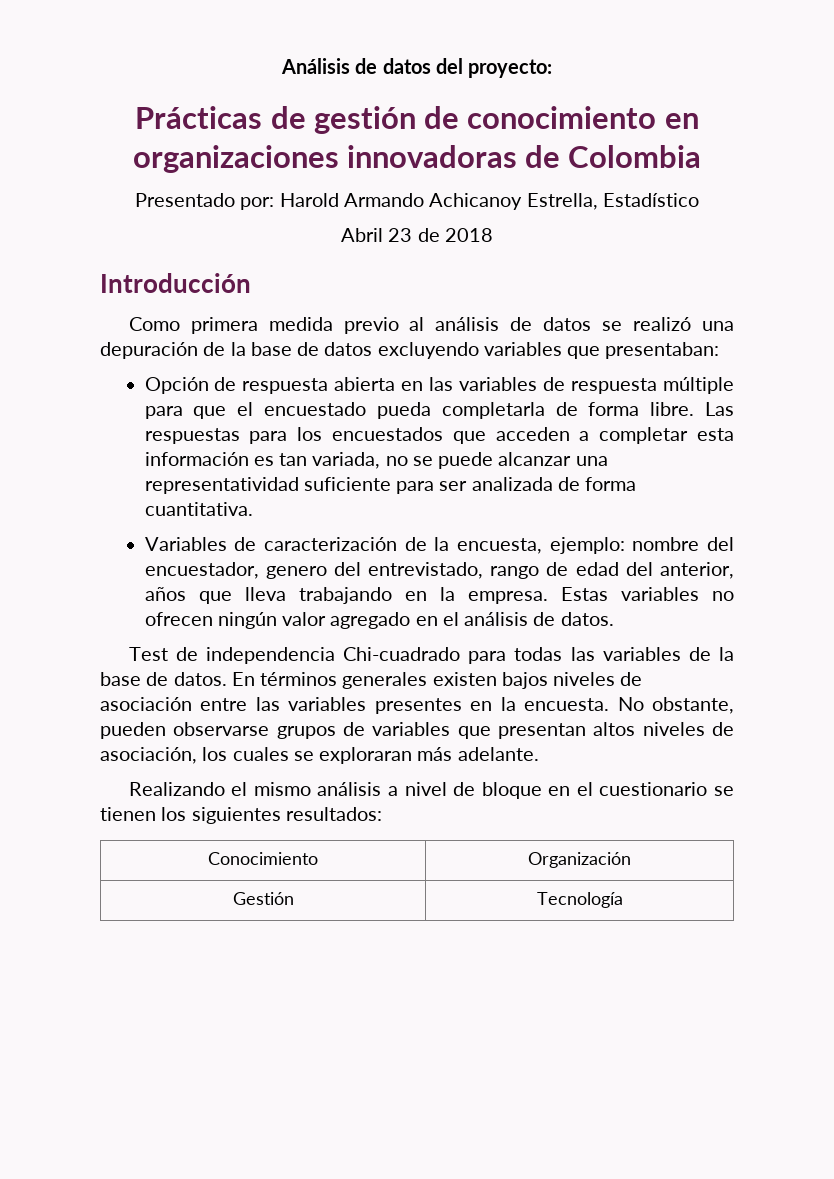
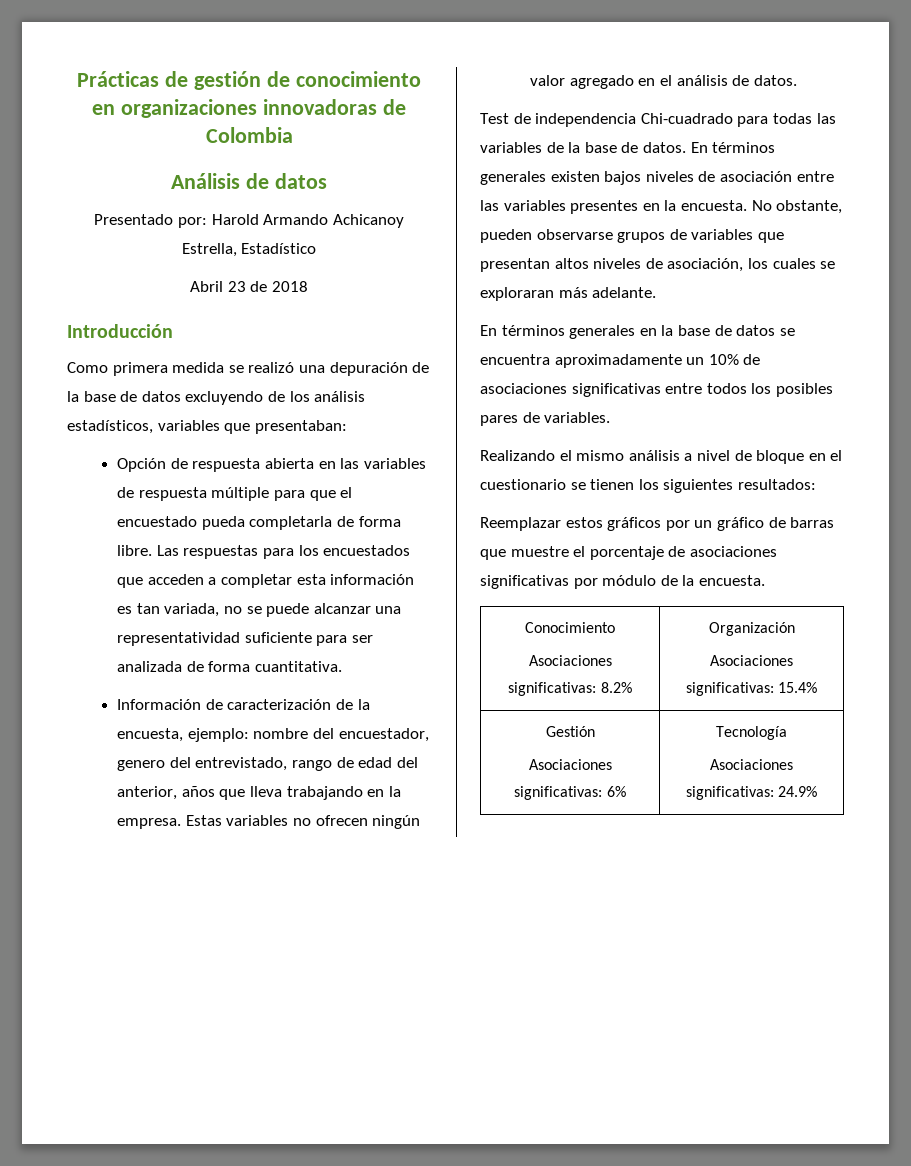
[280,58,553,78] Análisis de datos del proyecto: // -> (77, 79) none
(702, 156) none -> [171,173,327,189] // Análisis de datos
[343,317,592,334] previo al análisis de datos -> (225, 367) none
(479, 350) none -> [267,391,366,402] [67,420,153,434] de los análisis estadísticos,
[144,537,227,551] Variables -> [117,699,202,710] Información
(539, 754) none -> [480,325,795,339] [480,354,761,368] [480,383,833,397] [480,412,611,426] // En términos generales en la base de datos se encuentra aproximadamente un 10% de asociaciones significativas entre todos los posibles pares de variables.
[208,852,318,865] [528,852,631,868] [232,892,294,905] [536,892,623,908] // Conocimiento | Organización // Gestión | Tecnología -> [480,517,835,531] [480,546,777,560] [480,575,765,589] [525,622,615,633] [528,655,612,666] [508,682,632,696] [708,622,795,636] [710,655,793,666] [685,682,818,696] [545,726,595,737] [528,759,612,770] [514,786,626,800] [716,726,787,740] [710,759,793,770] [685,786,818,800] // Reemplazar estos gráficos por un gráfico de barras que muestre el porcentaje de asociaciones significativas por módulo de la encuesta. // Conocimiento // Asociaciones significativas: 8.2% | Organización // Asociaciones significativas: 15.4% // Gestión // Asociaciones significativas: 6% | Tecnología // Asociaciones significativas: 24.9%

